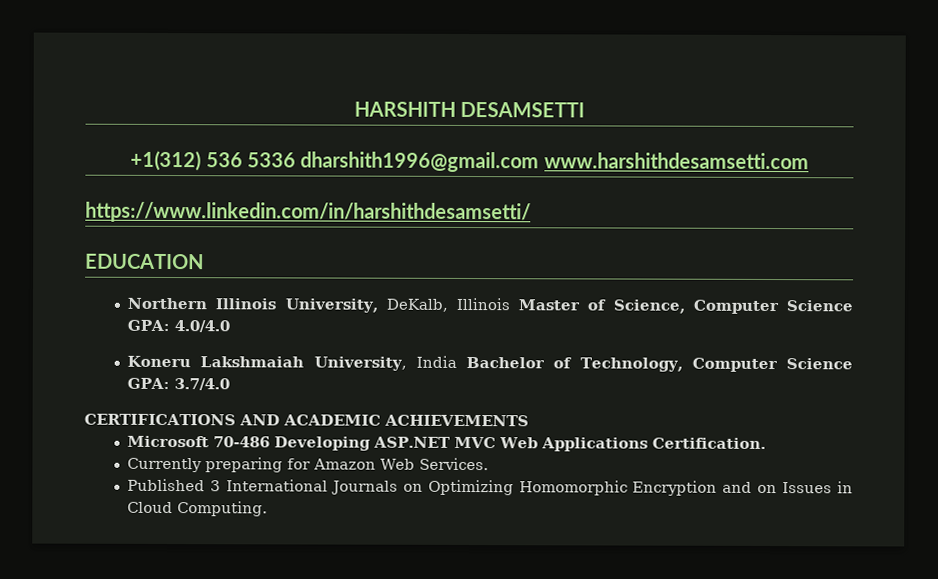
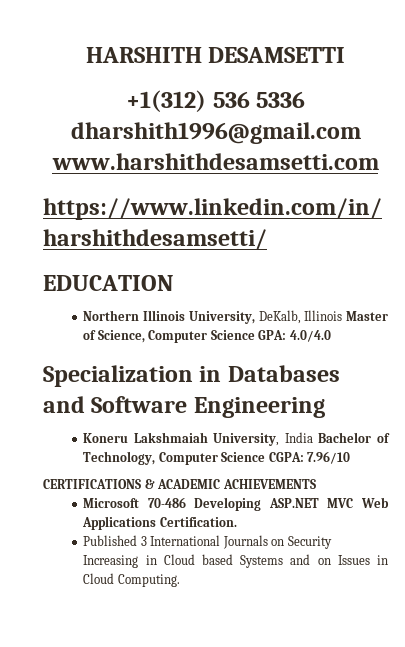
(231, 326) none -> [43,365,340,387] [43,396,325,418] // Specialization in Databases and Software Engineering
[127,377,231,391] GPA: 3.7/4.0 -> [268,451,351,464] CGPA: 7.96/10
[239,414,280,426] AND -> [144,479,155,489] &
[127,457,490,473] // Currently preparing for Amazon Web Services. -> (237, 522) none
[427,479,718,496] Optimizing Homomorphic Encryption -> [287,536,332,549] [83,554,284,568] Security Increasing in Cloud based Systems

